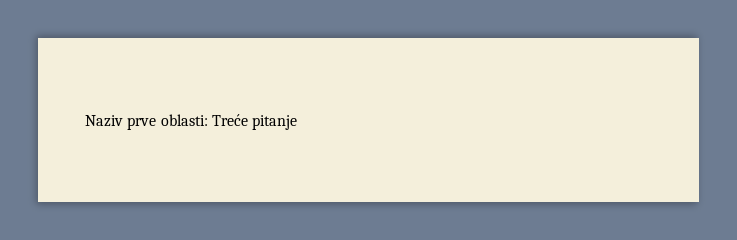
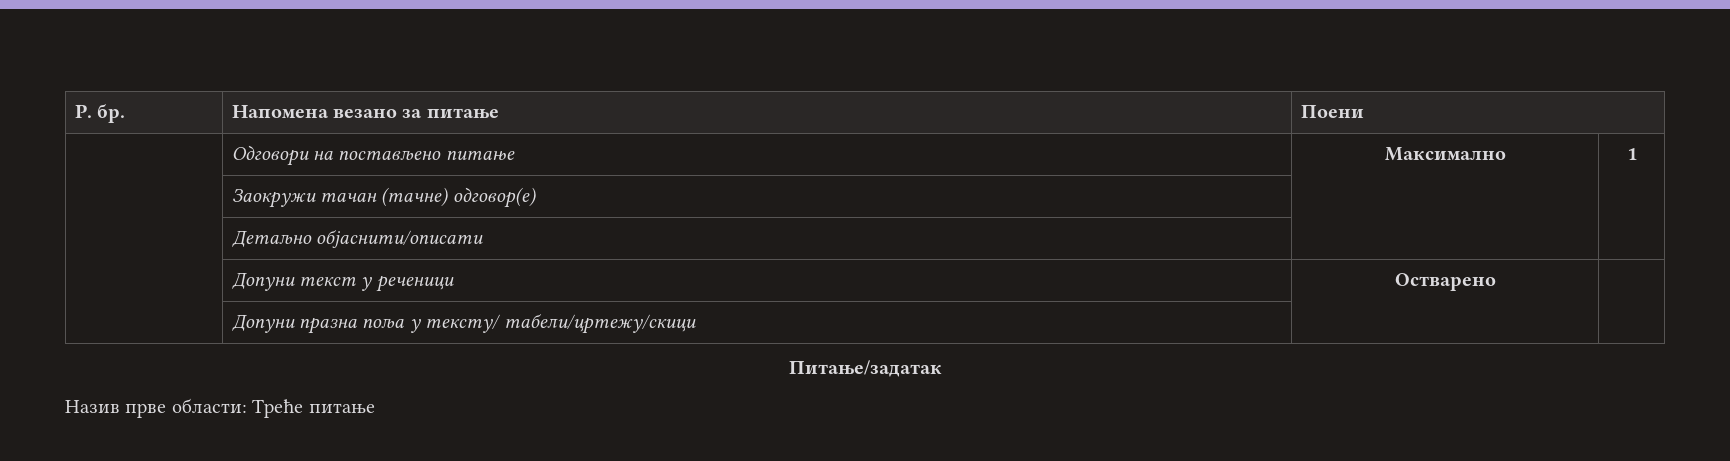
[85,114,298,130] Naziv prve oblasti: Treće pitanje -> [74,104,125,123] [231,105,499,118] [1300,105,1364,118] [231,145,515,166] [1384,147,1506,161] [1626,148,1637,160] [231,187,536,208] [231,230,483,248] [231,273,454,292] [1394,273,1496,291] [231,314,696,334] [788,360,942,377] [65,398,375,418] Р. бр. | Напомена везано за питање | Поени // | Одговори на постављено питање | Максимално | 1 // | Заокружи тачан (тачне) одговор(е) | | // | Детаљно објаснити/описати | | // | Допуни текст у реченици | Остварено | // | Допуни празна поља у тексту/ табели/цртежу/скици | | // Питање/задатак // Назив прве области: Треће питање

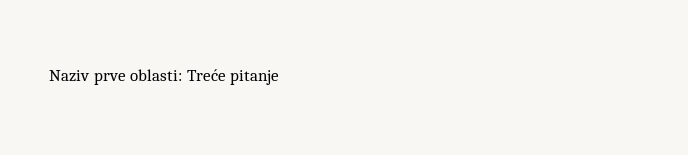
[74,104,125,123] [231,105,499,118] [1300,105,1364,118] [231,145,515,166] [1384,147,1506,161] [1626,148,1637,160] [231,187,536,208] [231,230,483,248] [231,273,454,292] [1394,273,1496,291] [231,314,696,334] [788,360,942,377] [65,398,375,418] Р. бр. | Напомена везано за питање | Поени // | Одговори на постављено питање | Максимално | 1 // | Заокружи тачан (тачне) одговор(е) | | // | Детаљно објаснити/описати | | // | Допуни текст у реченици | Остварено | // | Допуни празна поља у тексту/ табели/цртежу/скици | | // Питање/задатак // Назив прве области: Треће питање -> [49,69,280,85] Naziv prve oblasti: Treće pitanje

